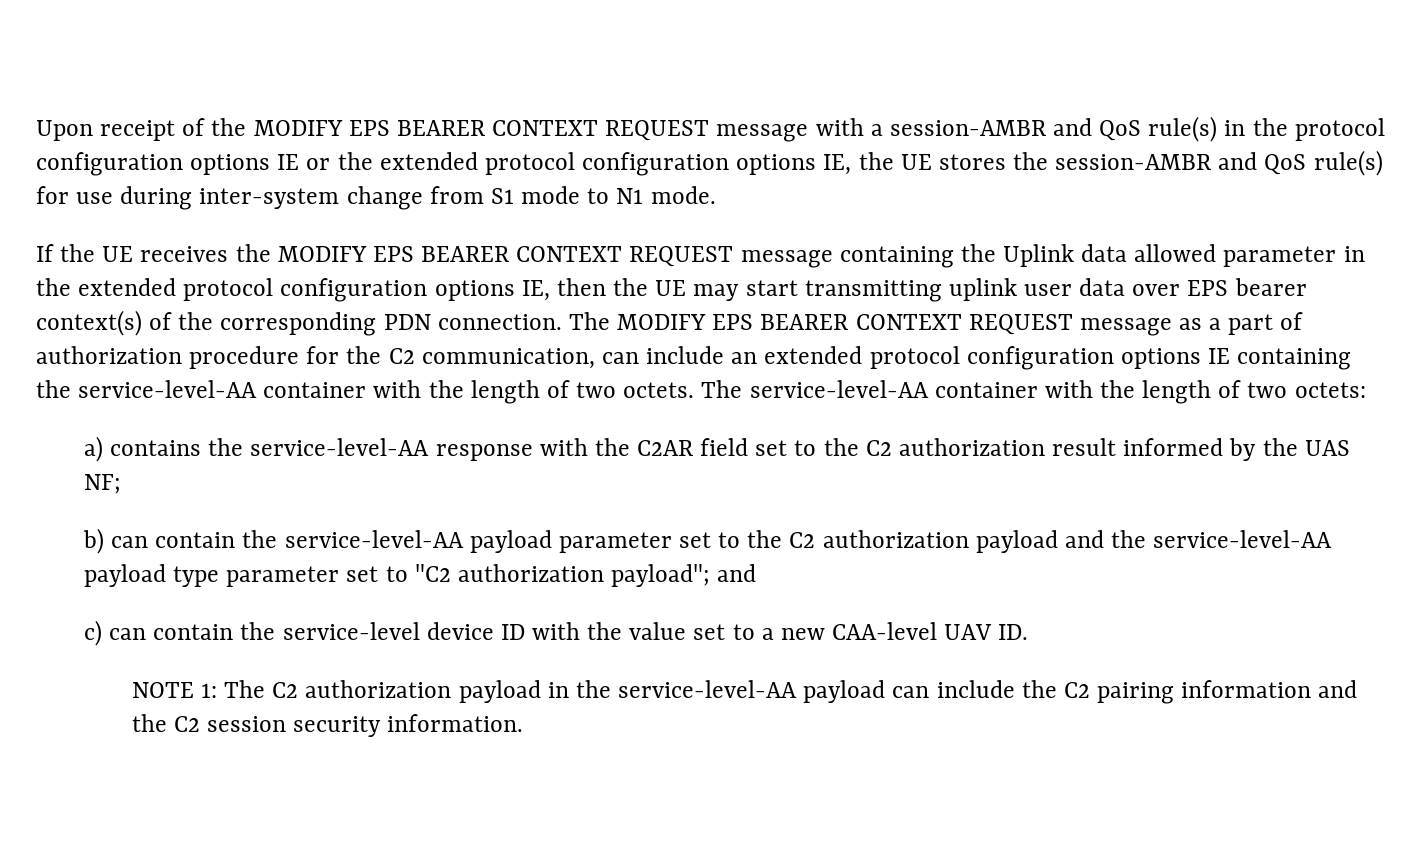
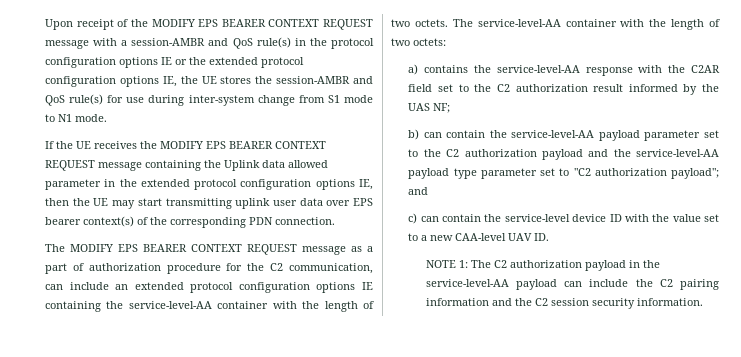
(562, 322) none -> (335, 221) //

